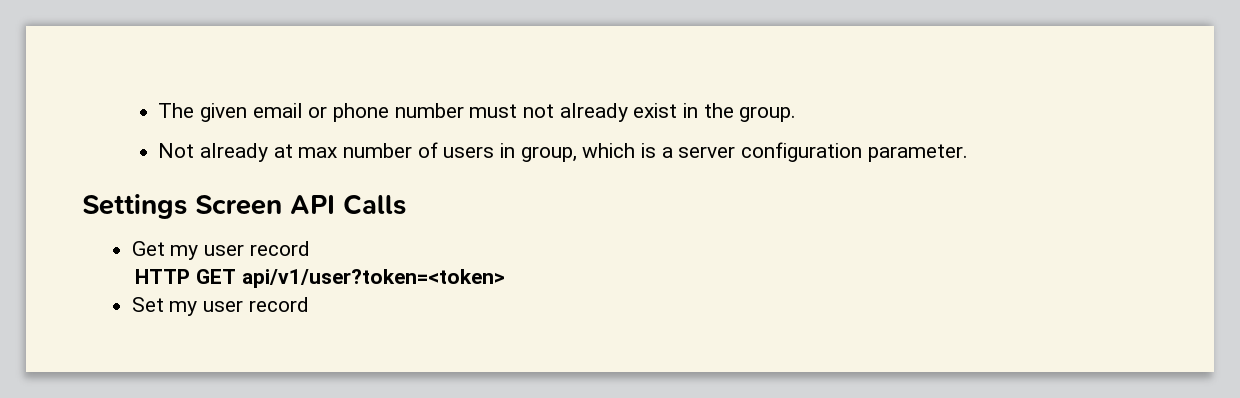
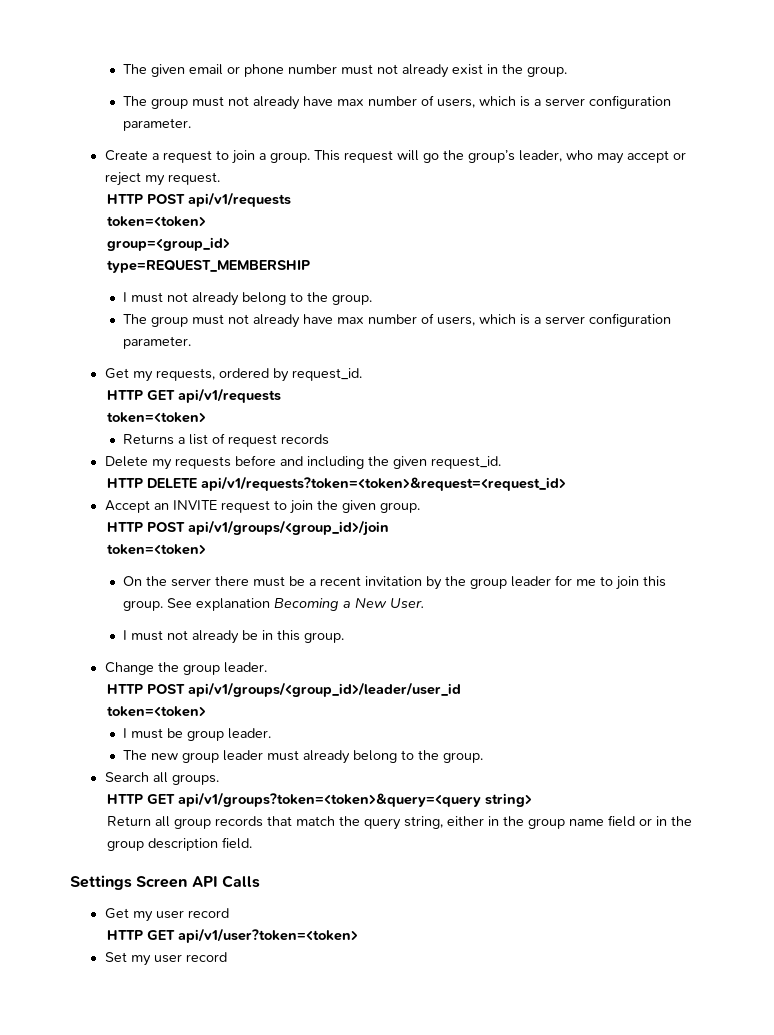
[158,142,968,162] Not already at max number of users in group, which is a server configuration parameter. -> [123,95,672,110] [123,118,192,131] [104,150,686,164] [104,172,220,186] [107,192,292,207] [107,216,207,227] [107,237,231,251] [107,260,311,273] [123,292,373,306] [123,313,672,328] [123,336,192,349] [104,368,362,382] [107,388,282,403] [107,412,207,423] [123,433,330,447] [104,455,501,470] [107,476,567,491] [104,500,420,514] [107,520,390,536] [107,544,207,555] [123,575,667,590] [123,597,425,611] [123,630,345,644] [104,662,267,675] [107,682,462,697] [107,706,207,717] [123,728,272,741] [123,750,484,764] [104,772,219,785] [107,792,533,807] [107,815,693,830] [107,837,253,851] The group must not already have max number of users, which is a server configuration parameter. // Create a request to join a group. This request will go the group’s leader, who may accept or reject my request. // HTTP POST api/v1/requests // token=<token> // group=<group_id> // type=REQUEST_MEMBERSHIP // I must not already belong to the group. // The group must not already have max number of users, which is a server configuration parameter. // Get my requests, ordered by request_id. // HTTP GET api/v1/requests // token=<token> // Returns a list of request records // Delete my requests before and including the given request_id. // HTTP DELETE api/v1/requests?token=<token>&request=<request_id> // Accept an INVITE request to join the given group. // HTTP POST api/v1/groups/<group_id>/join // token=<token> // On the server there must be a recent invitation by the group leader for me to join this group. See explanation Becoming a New User. // I must not already be in this group. // Change the group leader. // HTTP POST api/v1/groups/<group_id>/leader/user_id // token=<token> // I must be group leader. // The new group leader must already belong to the group. // Search all groups. // HTTP GET api/v1/groups?token=<token>&query=<query string> // Return all group records that match the query string, either in the group name field or in the group description field.

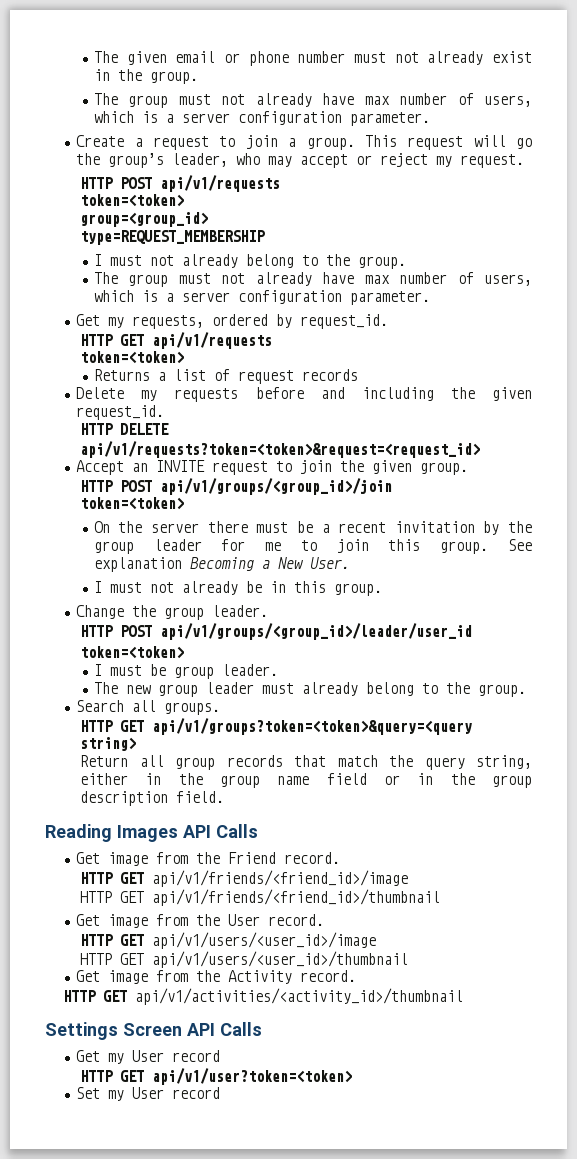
(253, 843) none -> [45,824,258,842] [76,852,341,866] [80,870,409,887] [80,889,441,906] [76,914,325,928] [80,932,377,949] [80,951,409,968] [76,970,357,984] [62,988,463,1005] // Reading Images API Calls // Get image from the Friend record. // HTTP GET api/v1/friends/<friend_id>/image // HTTP GET api/v1/friends/<friend_id>/thumbnail // Get image from the User record. // HTTP GET api/v1/users/<user_id>/image // HTTP GET api/v1/users/<user_id>/thumbnail // Get image from the Activity record. // HTTP GET api/v1/activities/<activity_id>/thumbnail
[155,910,184,919] user -> [132,1050,165,1062] User
[153,954,182,963] user -> [132,1087,165,1099] User

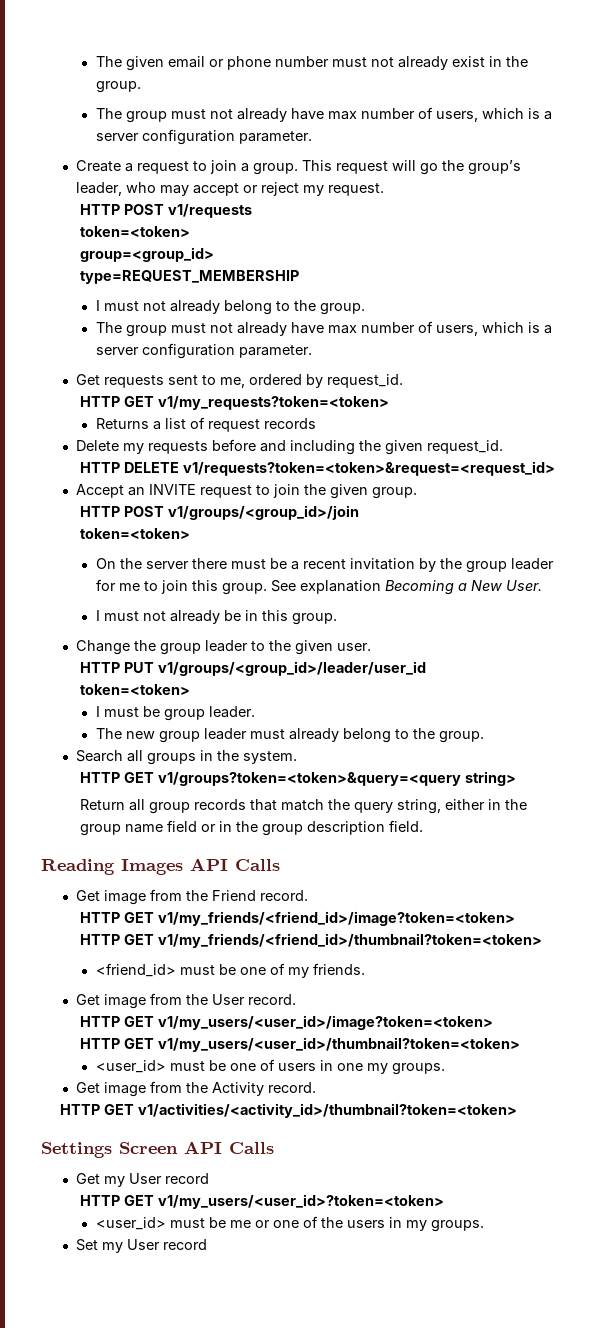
[160,175,281,192] api/v1/requests -> [167,204,252,218] v1/requests
[108,315,205,329] my requests, -> [104,375,246,388] requests sent to me,
[152,332,273,349] [80,351,185,364] api/v1/requests // token=<token> -> [157,396,389,410] v1/my_requests?token=<token>
[80,441,481,458] api/v1/requests?token=<token>&request=<request_id> -> [182,461,555,476] v1/requests?token=<token>&request=<request_id>
[160,478,393,495] api/v1/groups/<group_id>/join -> [167,505,359,520] v1/groups/<group_id>/join
[212,605,269,617] [80,623,473,640] leader. // HTTP POST api/v1/groups/<group_id>/leader/user_id -> [205,640,372,655] [79,661,426,676] leader to the given user. // HTTP PUT v1/groups/<group_id>/leader/user_id
[164,702,221,715] [80,718,473,735] groups. // HTTP GET api/v1/groups?token=<token>&query=<query -> [147,750,298,765] [79,772,461,786] groups in the system. // HTTP GET v1/groups?token=<token>&query=<query
[152,870,409,887] [80,889,441,906] api/v1/friends/<friend_id>/image // HTTP GET api/v1/friends/<friend_id>/thumbnail -> [157,911,515,926] [79,933,542,948] [95,963,365,978] v1/my_friends/<friend_id>/image?token=<token> // HTTP GET v1/my_friends/<friend_id>/thumbnail?token=<token> // <friend_id> must be one of my friends.
[152,932,377,949] [80,951,409,968] api/v1/users/<user_id>/image // HTTP GET api/v1/users/<user_id>/thumbnail -> [157,1015,493,1030] [79,1037,520,1052] [95,1059,445,1075] v1/my_users/<user_id>/image?token=<token> // HTTP GET v1/my_users/<user_id>/thumbnail?token=<token> // <user_id> must be one of users in one my groups.
[134,988,463,1005] api/v1/activities/<activity_id>/thumbnail -> [138,1103,518,1118] v1/activities/<activity_id>/thumbnail?token=<token>
[152,1068,353,1085] api/v1/user?token=<token> -> [157,1194,444,1209] [95,1216,484,1232] v1/my_users/<user_id>?token=<token> // <user_id> must be me or one of the users in my groups.

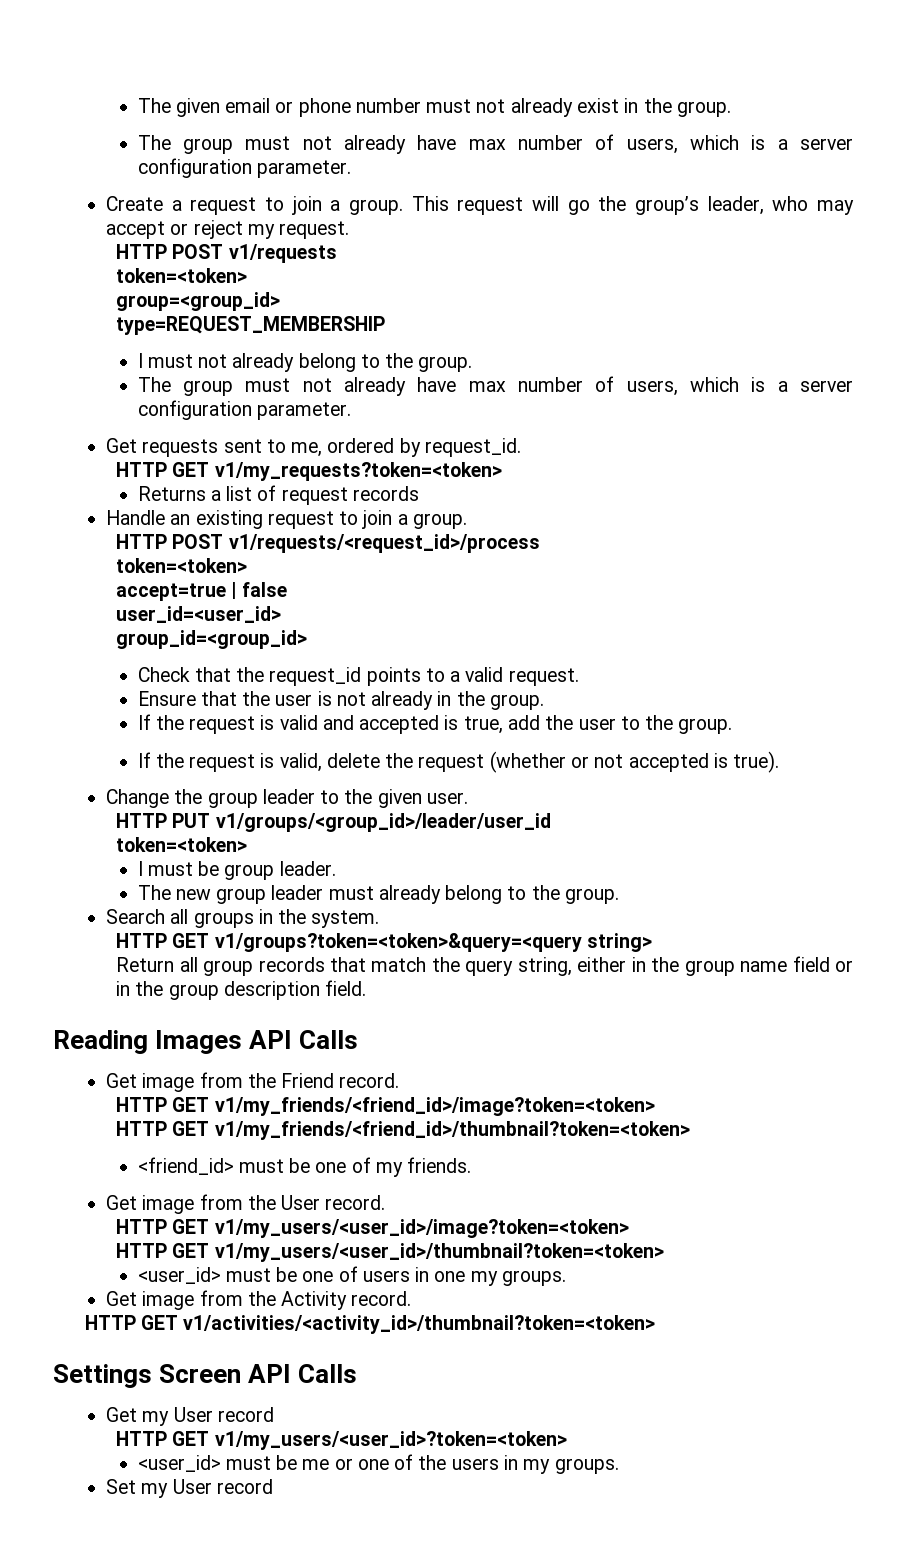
[76,439,504,455] [79,461,555,476] [76,484,369,499] Delete my requests before and including the given request_id. // HTTP DELETE v1/requests?token=<token>&request=<request_id> // Accept an INVITE request to join the given -> [106,510,408,529] Handle an existing request to join a
[167,505,359,520] [79,528,190,539] [95,558,554,573] [95,579,542,595] [95,610,337,625] v1/groups/<group_id>/join // token=<token> // On the server there must be a recent invitation by the group leader for me to join this group. See explanation Becoming a New User. // I must not already be in this group. -> [228,534,540,553] [116,558,248,573] [116,582,287,601] [116,606,282,623] [116,630,308,649] [137,667,579,686] [137,691,545,710] [137,714,733,734] [137,751,780,773] v1/requests/<request_id>/process // token=<token> // accept=true | false // user_id=<user_id> // group_id=<group_id> // Check that the request_id points to a valid request. // Ensure that the user is not already in the group. // If the request is valid and accepted is true, add the user to the group. // If the request is valid, delete the request (whether or not accepted is true).

